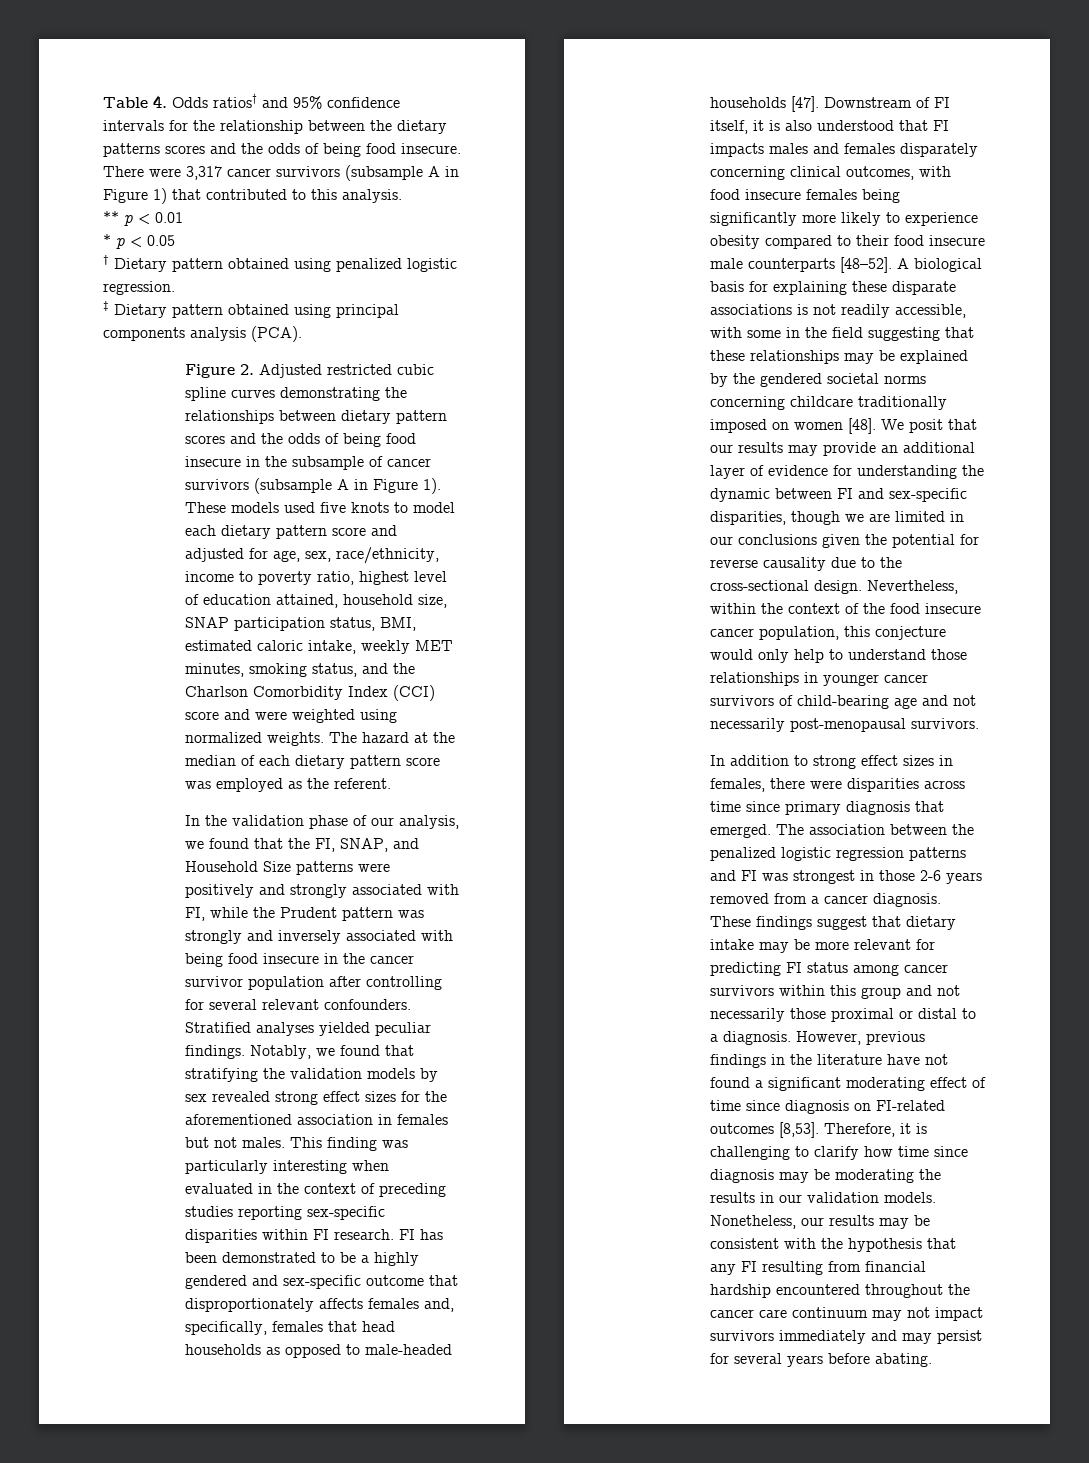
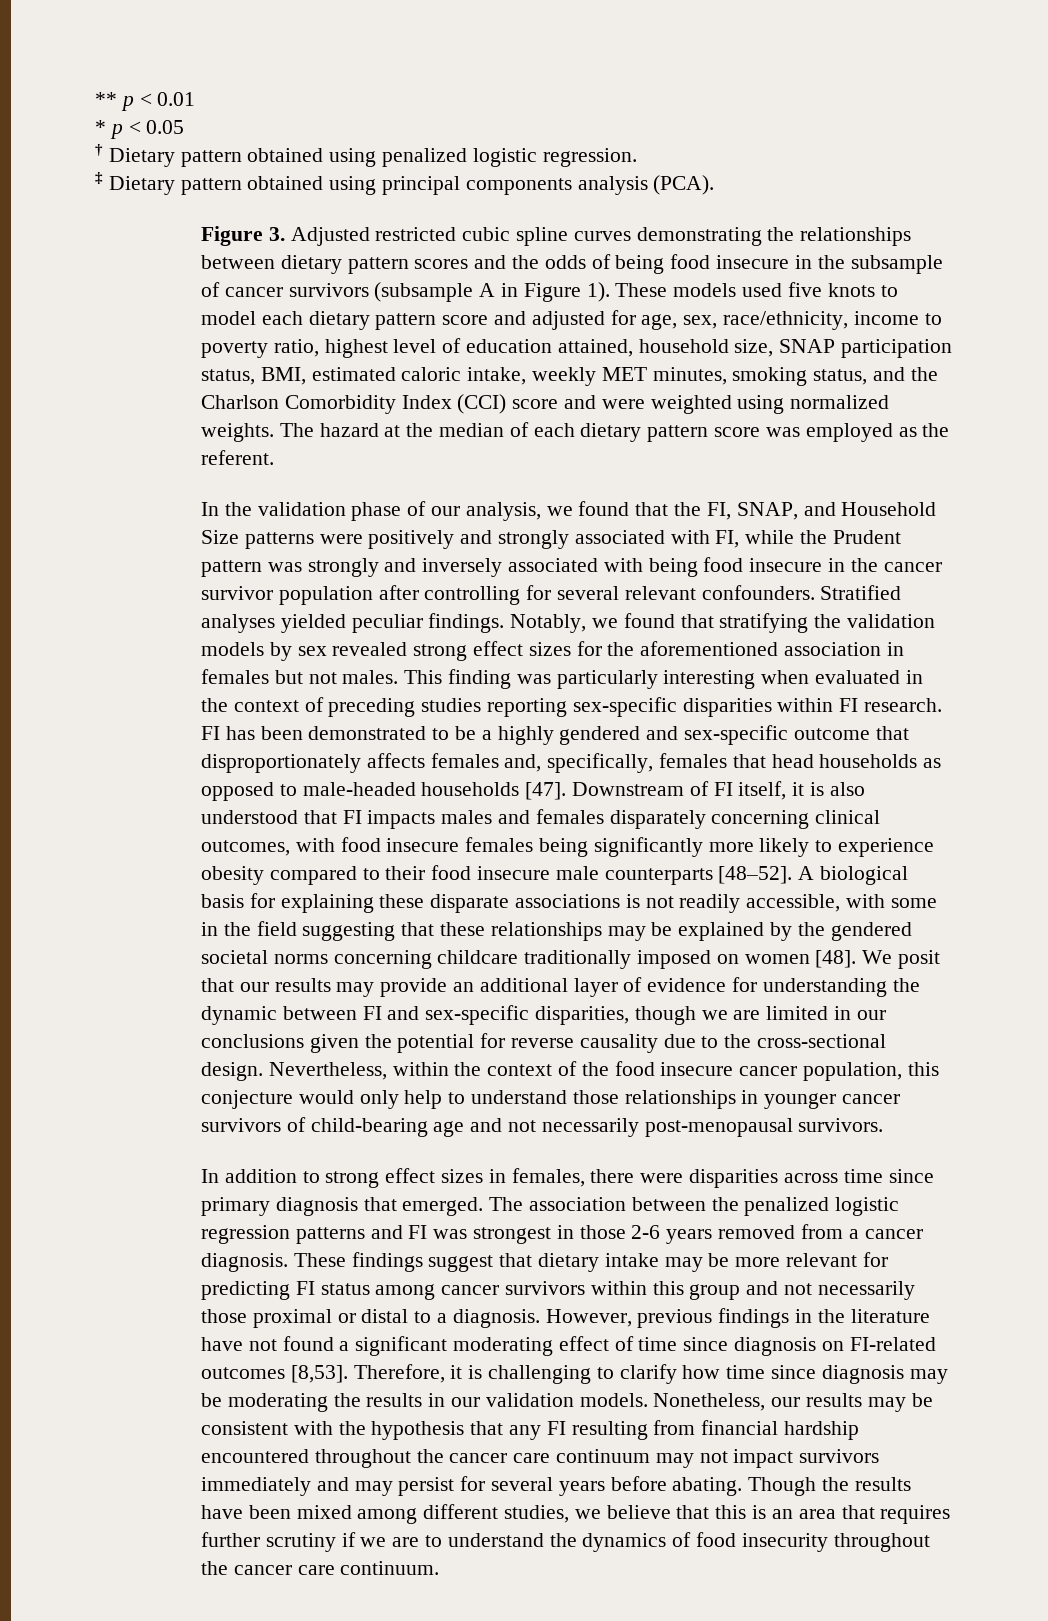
[103,93,400,109] [103,120,447,134] [103,143,461,157] [103,165,459,181] [103,188,402,204] Table 4. Odds ratios† and 95% confidence intervals for the relationship between the dietary patterns scores and the odds of being food insecure. There were 3,317 cancer survivors (subsample A in Figure 1) that contributed to this analysis. // -> (95, 99) none
[240,364,255,375] 2. -> [268,227,285,241] 3.
(933, 1360) none -> [748,1477,911,1496] [201,1504,951,1524] [201,1532,930,1552] [201,1561,440,1575] Though the results have been mixed among different studies, we believe that this is an area that requires further scrutiny if we are to understand the dynamics of food insecurity throughout the cancer care continuum.

